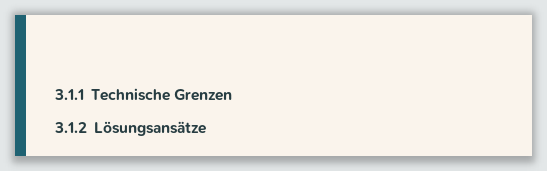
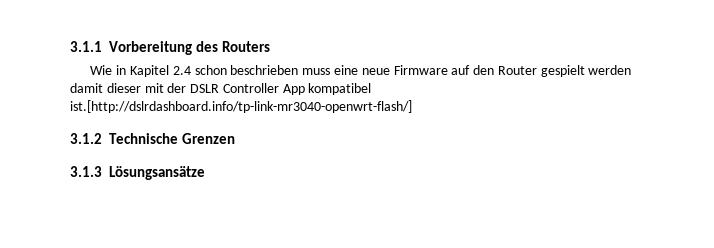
(84, 94) none -> [109,41,271,55] [90,65,632,77] [70,83,372,95] [70,100,412,113] [70,133,102,144] Vorbereitung des Routers // Wie in Kapitel 2.4 schon beschrieben muss eine neue Firmware auf den Router gespielt werden damit dieser mit der DSLR Controller App kompatibel ist.[http://dslrdashboard.info/tp-link-mr3040-openwrt-flash/] // 3.1.2
[54,122,87,133] 3.1.2 -> [70,166,102,177] 3.1.3

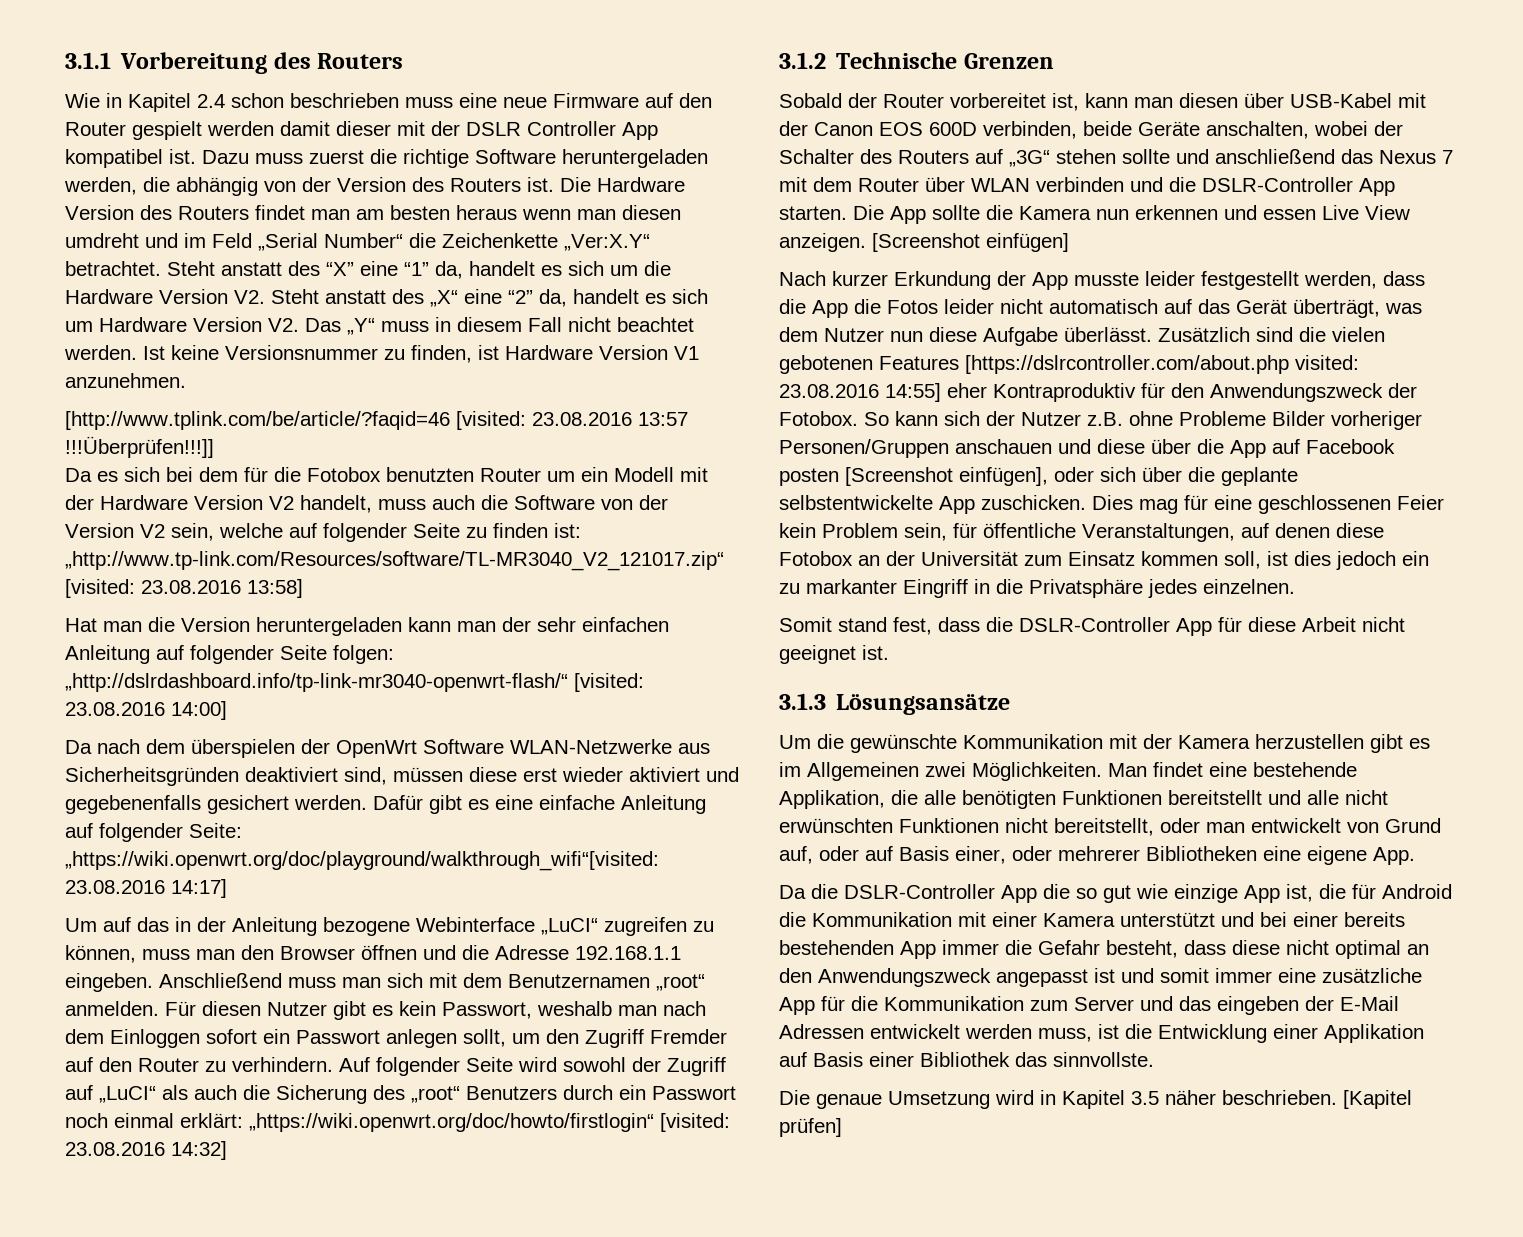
[70,100,412,113] [70,133,236,144] [70,166,205,180] ist.[http://dslrdashboard.info/tp-link-mr3040-openwrt-flash/] // 3.1.2 Technische Grenzen // 3.1.3 Lösungsansätze -> [169,149,708,168] [64,177,685,196] [65,205,681,220] [65,233,650,251] [65,261,671,279] [65,289,708,307] [65,317,694,335] [64,345,699,363] [65,373,186,388] [65,411,688,430] [65,436,214,458] [65,467,708,482] [65,495,668,513] [65,523,581,542] [65,551,724,571] [65,579,303,598] [65,617,669,636] [65,645,394,664] [65,673,644,692] [65,701,227,720] [65,739,710,758] [65,767,739,786] [65,795,706,814] [65,823,242,842] [65,851,659,871] [65,879,227,898] [65,917,714,936] [65,945,681,963] [65,973,705,992] [65,1001,706,1020] [65,1029,727,1048] [65,1057,726,1076] [65,1085,736,1104] [65,1113,730,1132] [65,1141,227,1160] [779,52,1054,69] [779,93,1426,111] [779,121,1403,139] [779,149,1453,167] [779,177,1395,196] [779,205,1410,224] [779,233,1069,252] [779,271,1425,290] [779,299,1422,318] [779,327,1385,346] [779,355,1359,374] [779,383,1417,402] [779,411,1422,430] [779,439,1395,458] [779,467,1298,486] [779,495,1444,514] [779,523,1384,542] [779,551,1429,570] [779,579,1295,598] [779,617,1405,636] [779,645,889,664] [779,693,1011,715] [779,734,1430,753] [779,762,1357,781] [779,790,1388,809] [779,818,1441,836] [779,846,1415,865] [779,884,1452,903] [779,912,1405,927] [779,940,1429,959] [779,968,1422,987] [779,996,1399,1015] [779,1024,1424,1043] [779,1052,1154,1067] [779,1090,1412,1109] [779,1118,842,1137] ist. Dazu muss zuerst die richtige Software heruntergeladen werden, die abhängig von der Version des Routers ist. Die Hardware Version des Routers findet man am besten heraus wenn man diesen umdreht und im Feld „Serial Number“ die Zeichenkette „Ver:X.Y“ betrachtet. Steht anstatt des “X” eine “1” da, handelt es sich um die Hardware Version V2. Steht anstatt des „X“ eine “2” da, handelt es sich um Hardware Version V2. Das „Y“ muss in diesem Fall nicht beachtet werden. Ist keine Versionsnummer zu finden, ist Hardware Version V1 anzunehmen. // [http://www.tplink.com/be/article/?faqid=46 [visited: 23.08.2016 13:57 !!!Überprüfen!!!]] // Da es sich bei dem für die Fotobox benutzten Router um ein Modell mit der Hardware Version V2 handelt, muss auch die Software von der Version V2 sein, welche auf folgender Seite zu finden ist: „http://www.tp-link.com/Resources/software/TL-MR3040_V2_121017.zip“ [visited: 23.08.2016 13:58] // Hat man die Version heruntergeladen kann man der sehr einfachen Anleitung auf folgender Seite folgen: „http://dslrdashboard.info/tp-link-mr3040-openwrt-flash/“ [visited: 23.08.2016 14:00] // Da nach dem überspielen der OpenWrt Software WLAN-Netzwerke aus Sicherheitsgründen deaktiviert sind, müssen diese erst wieder aktiviert und gegebenenfalls gesichert werden. Dafür gibt es eine einfache Anleitung auf folgender Seite: „https://wiki.openwrt.org/doc/playground/walkthrough_wifi“[visited: 23.08.2016 14:17] // Um auf das in der Anleitung bezogene Webinterface „LuCI“ zugreifen zu können, muss man den Browser öffnen und die Adresse 192.168.1.1 eingeben. Anschließend muss man sich mit dem Benutzernamen „root“ anmelden. Für diesen Nutzer gibt es kein Passwort, weshalb man nach dem Einloggen sofort ein Passwort anlegen sollt, um den Zugriff Fremder auf den Router zu verhindern. Auf folgender Seite wird sowohl der Zugriff auf „LuCI“ als auch die Sicherung des „root“ Benutzers durch ein Passwort noch einmal erklärt: „https://wiki.openwrt.org/doc/howto/firstlogin“ [visited: 23.08.2016 14:32] // 3.1.2 Technische Grenzen // Sobald der Router vorbereitet ist, kann man diesen über USB-Kabel mit der Canon EOS 600D verbinden, beide Geräte anschalten, wobei der Schalter des Routers auf „3G“ stehen sollte und anschließend das Nexus 7 mit dem Router über WLAN verbinden und die DSLR-Controller App starten. Die App sollte die Kamera nun erkennen und essen Live View anzeigen. [Screenshot einfügen] // Nach kurzer Erkundung der App musste leider festgestellt werden, dass die App die Fotos leider nicht automatisch auf das Gerät überträgt, was dem Nutzer nun diese Aufgabe überlässt. Zusätzlich sind die vielen gebotenen Features [https://dslrcontroller.com/about.php visited: 23.08.2016 14:55] eher Kontraproduktiv für den Anwendungszweck der Fotobox. So kann sich der Nutzer z.B. ohne Probleme Bilder vorheriger Personen/Gruppen anschauen und diese über die App auf Facebook posten [Screenshot einfügen], oder sich über die geplante selbstentwickelte App zuschicken. Dies mag für eine geschlossenen Feier kein Problem sein, für öffentliche Veranstaltungen, auf denen diese Fotobox an der Universität zum Einsatz kommen soll, ist dies jedoch ein zu markanter Eingriff in die Privatsphäre jedes einzelnen. // Somit stand fest, dass die DSLR-Controller App für diese Arbeit nicht geeignet ist. // 3.1.3 Lösungsansätze // Um die gewünschte Kommunikation mit der Kamera herzustellen gibt es im Allgemeinen zwei Möglichkeiten. Man findet eine bestehende Applikation, die alle benötigten Funktionen bereitstellt und alle nicht erwünschten Funktionen nicht bereitstellt, oder man entwickelt von Grund auf, oder auf Basis einer, oder mehrerer Bibliotheken eine eigene App. // Da die DSLR-Controller App die so gut wie einzige App ist, die für Android die Kommunikation mit einer Kamera unterstützt und bei einer bereits bestehenden App immer die Gefahr besteht, dass diese nicht optimal an den Anwendungszweck angepasst ist und somit immer eine zusätzliche App für die Kommunikation zum Server und das eingeben der E-Mail Adressen entwickelt werden muss, ist die Entwicklung einer Applikation auf Basis einer Bibliothek das sinnvollste. // Die genaue Umsetzung wird in Kapitel 3.5 näher beschrieben. [Kapitel prüfen]

